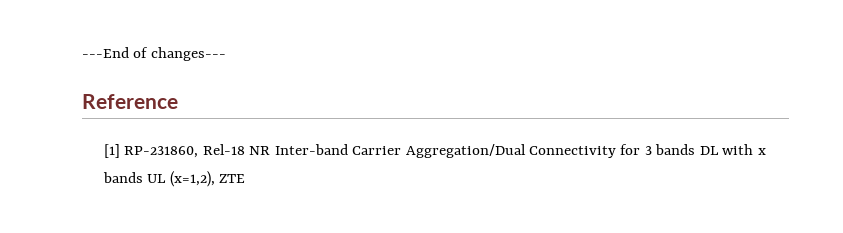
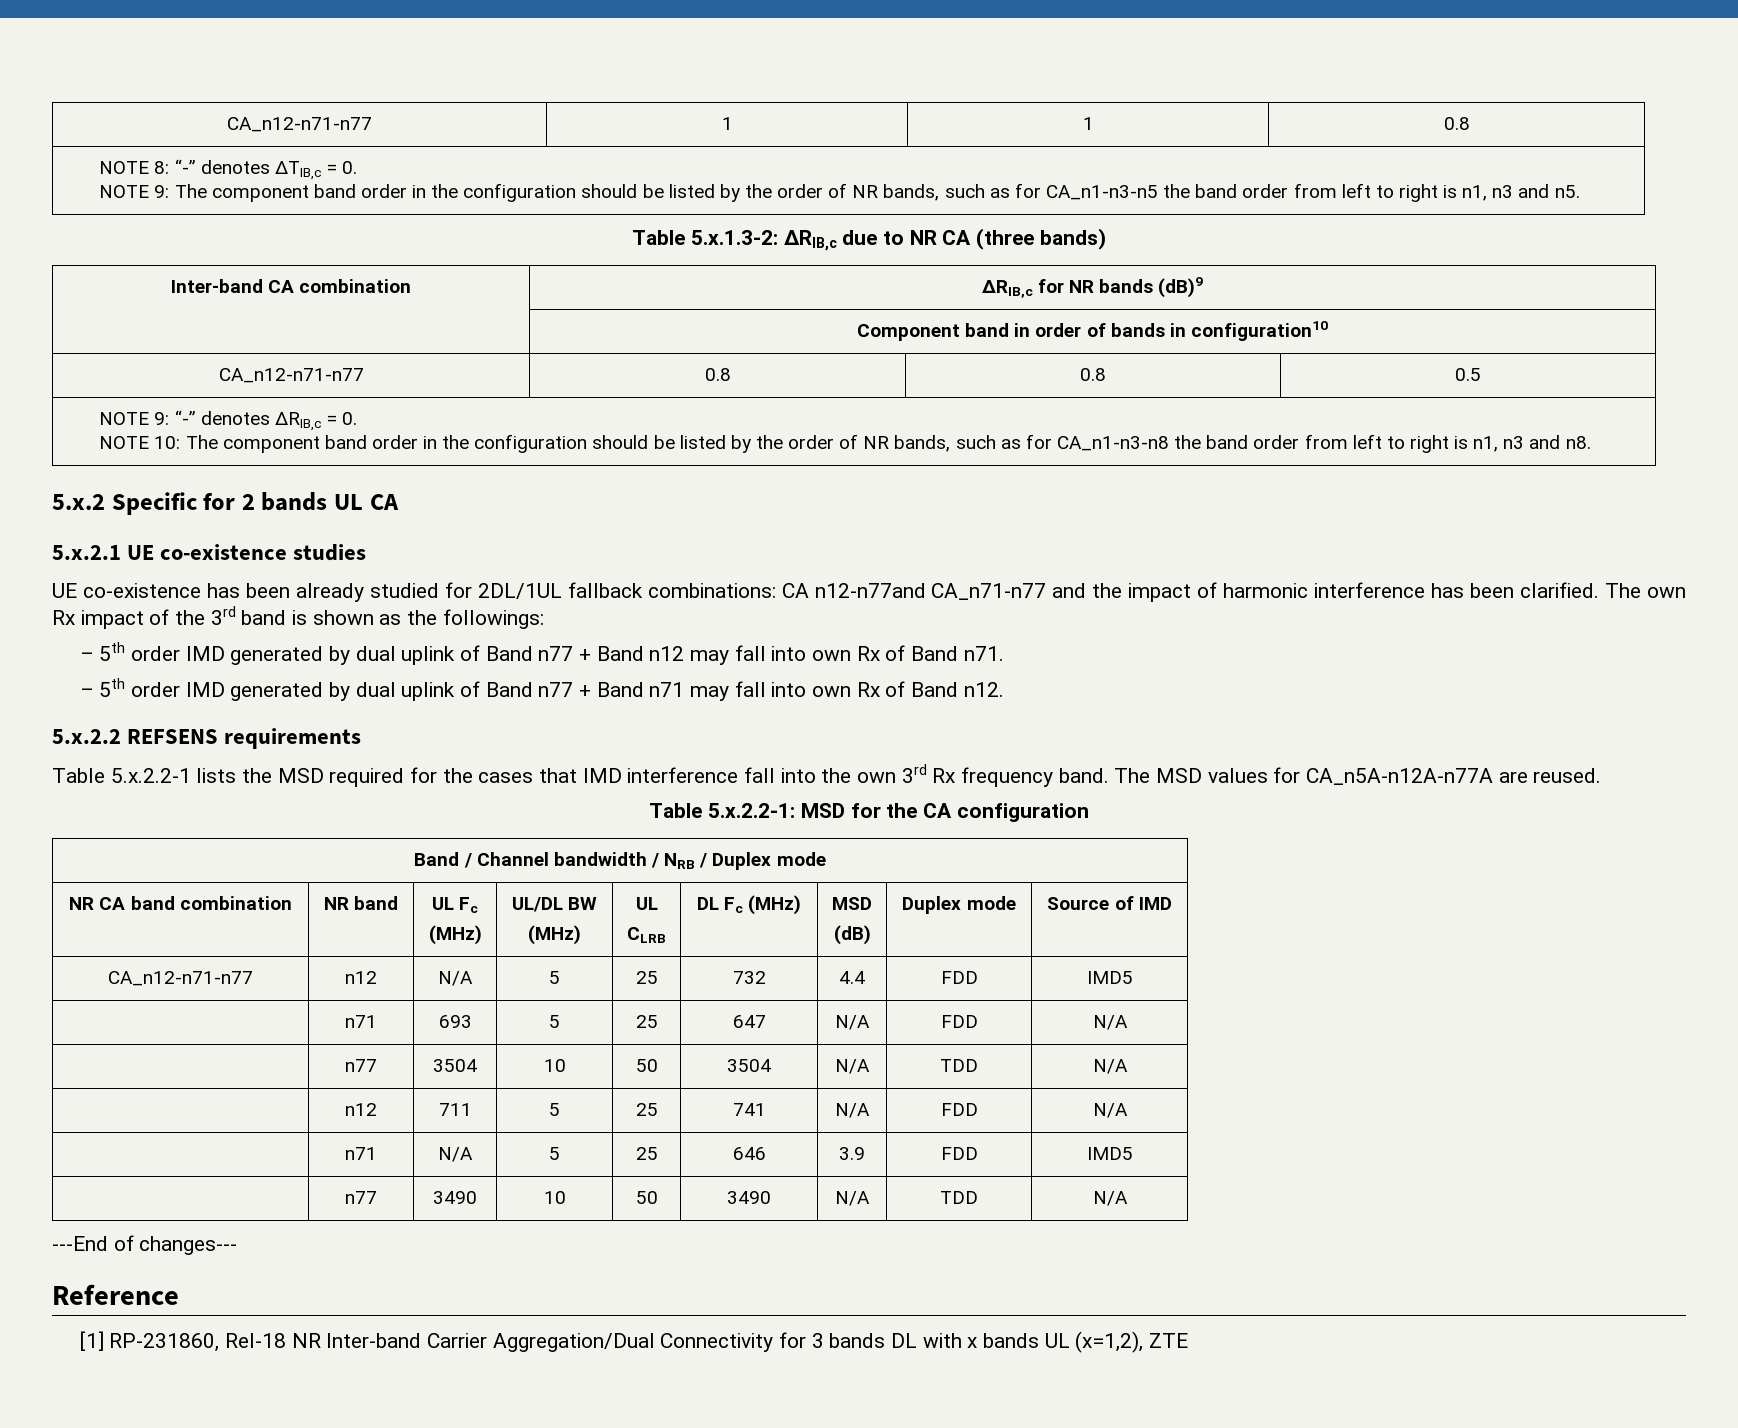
(82, 52) none -> [227,117,372,132] [721,117,733,130] [1082,117,1094,130] [1443,117,1470,130] [99,159,358,180] [99,183,1580,202] [632,228,1106,251] [170,279,412,293] [981,277,1204,298] [857,321,1328,341] [218,368,364,383] [704,368,731,381] [1080,368,1106,381] [1455,368,1481,381] [99,410,358,431] [99,434,1591,453] [52,492,399,515] [52,544,367,561] [52,582,1687,602] [52,606,544,629] [79,642,1004,665] [79,678,1004,701] [52,728,362,749] [52,764,1602,787] [649,803,1089,822] [414,852,826,870] [69,896,292,910] [323,896,399,910] [431,897,479,913] [428,925,482,945] [511,897,598,912] [528,925,581,945] [635,897,658,910] [627,927,666,943] [696,895,802,915] [832,897,872,910] [833,925,871,945] [902,896,1016,914] [1047,896,1172,910] [108,971,253,986] [345,971,377,984] [438,971,473,986] [549,971,560,984] [635,971,658,984] [732,971,766,984] [839,971,865,984] [940,971,978,984] [1086,971,1133,984] [345,1015,377,1028] [438,1015,472,1028] [549,1015,560,1028] [635,1015,658,1028] [732,1015,766,1028] [835,1015,870,1030] [940,1015,978,1028] [1092,1015,1128,1030] [345,1059,377,1072] [433,1059,477,1072] [543,1059,566,1072] [635,1059,658,1072] [727,1059,771,1072] [835,1059,870,1074] [940,1059,978,1072] [1092,1059,1128,1074] [345,1103,377,1116] [438,1103,472,1116] [549,1103,560,1116] [635,1103,658,1116] [732,1103,766,1116] [835,1103,870,1118] [940,1103,978,1116] [1092,1103,1128,1118] [345,1147,377,1160] [438,1147,473,1162] [549,1147,560,1160] [635,1147,658,1160] [732,1147,766,1160] [839,1147,865,1160] [940,1147,978,1160] [1086,1147,1133,1160] [345,1191,377,1204] [433,1191,477,1204] [543,1191,566,1204] [635,1191,658,1204] [727,1191,771,1204] [835,1191,870,1206] [940,1191,978,1204] [1092,1191,1128,1206] CA_n12-n71-n77 | 1 | 1 | 0.8 // NOTE 8: “-” denotes ΔTIB,c = 0. // NOTE 9: The component band order in the configuration should be listed by the order of NR bands, such as for CA_n1-n3-n5 the band order from left to right is n1, n3 and n5. // Table 5.x.1.3-2: ΔRIB,c due to NR CA (three bands) // Inter-band CA combination | ΔRIB,c for NR bands (dB)9 // | Component band in order of bands in configuration10 // CA_n12-n71-n77 | 0.8 | 0.8 | 0.5 // NOTE 9: “-” denotes ΔRIB,c = 0. // NOTE 10: The component band order in the configuration should be listed by the order of NR bands, such as for CA_n1-n3-n8 the band order from left to right is n1, n3 and n8. // 5.x.2 Specific for 2 bands UL CA // 5.x.2.1 UE co-existence studies // UE co-existence has been already studied for 2DL/1UL fallback combinations: CA n12-n77and CA_n71-n77 and the impact of harmonic interference has been clarified. The own Rx impact of the 3rd band is shown as the followings: // – 5th order IMD generated by dual uplink of Band n77 + Band n12 may fall into own Rx of Band n71. // – 5th order IMD generated by dual uplink of Band n77 + Band n71 may fall into own Rx of Band n12. // 5.x.2.2 REFSENS requirements // Table 5.x.2.2-1 lists the MSD required for the cases that IMD interference fall into the own 3rd Rx frequency band. The MSD values for CA_n5A-n12A-n77A are reused. // Table 5.x.2.2-1: MSD for the CA configuration // Band / Channel bandwidth / NRB / Duplex mode // NR CA band combination | NR band | UL Fc // (MHz) | UL/DL BW // (MHz) | UL // CLRB | DL Fc (MHz) | MSD // (dB) | Duplex mode | Source of IMD // CA_n12-n71-n77 | n12 | N/A | 5 | 25 | 732 | 4.4 | FDD | IMD5 // | n71 | 693 | 5 | 25 | 647 | N/A | FDD | N/A // | n77 | 3504 | 10 | 50 | 3504 | N/A | TDD | N/A // | n12 | 711 | 5 | 25 | 741 | N/A | FDD | N/A // | n71 | N/A | 5 | 25 | 646 | 3.9 | FDD | IMD5 // | n77 | 3490 | 10 | 50 | 3490 | N/A | TDD | N/A //

